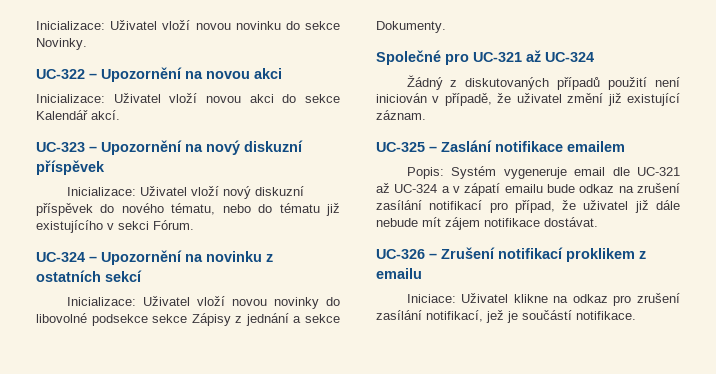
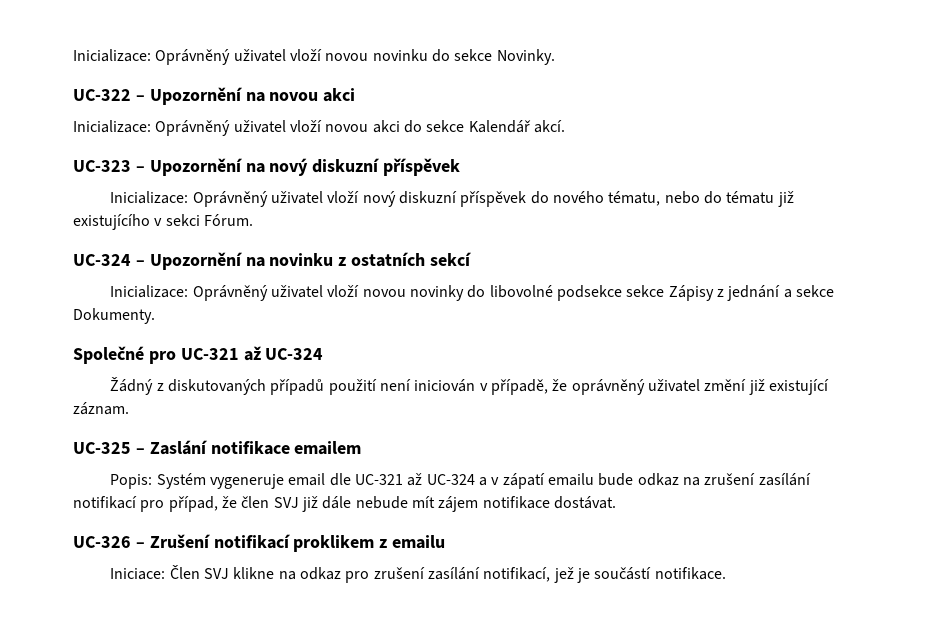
[36,20,158,30] Inicializace: Uživatel -> [73,49,286,65] Inicializace: Oprávněný uživatel
[113,93,161,103] Uživatel -> [155,120,286,136] Oprávněný uživatel
[139,186,187,196] Uživatel -> [192,191,324,207] Oprávněný uživatel
[142,296,190,306] Uživatel -> [192,285,324,301] Oprávněný uživatel
(512, 98) none -> [571,379,645,395] oprávněný
[583,200,629,210] uživatel -> [241,496,299,508] člen SVJ
[461,293,509,303] Uživatel -> [169,565,230,579] Člen SVJ

